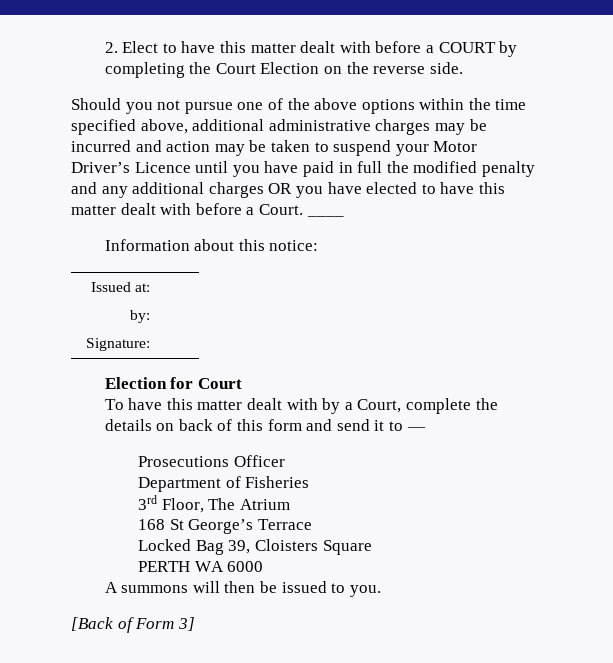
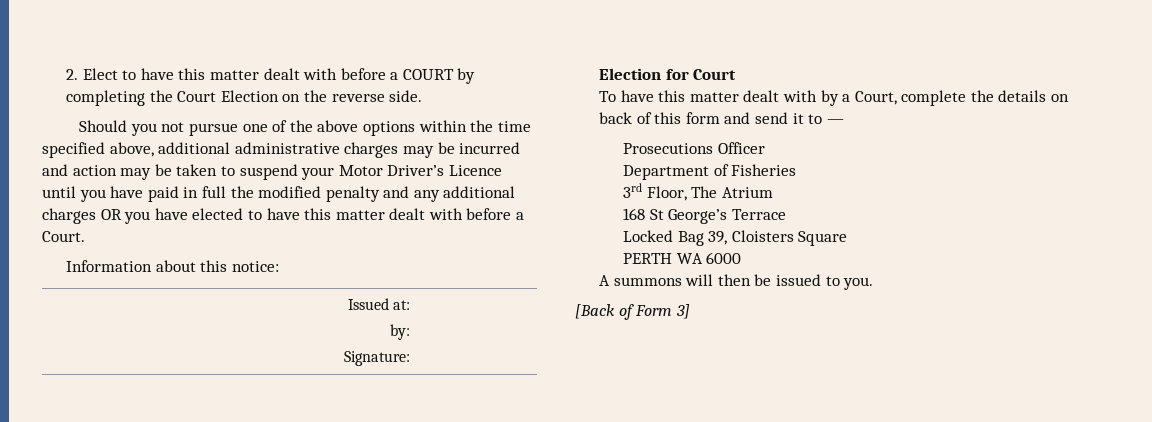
[306,215,344,217] ____ -> (85, 236) none

